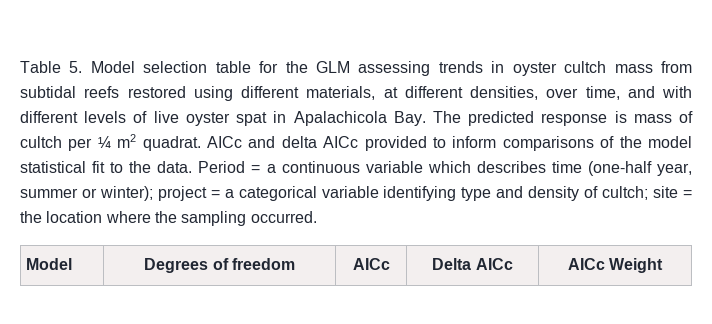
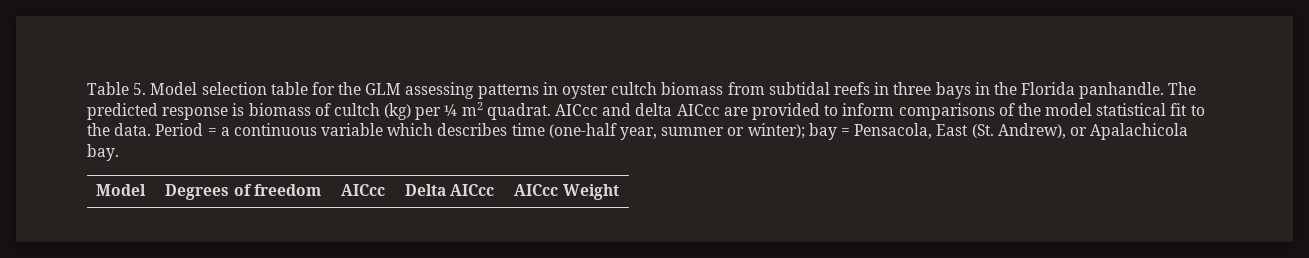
[438,61,483,73] trends -> [477,84,539,99] patterns
[614,64,653,73] mass -> [661,82,724,95] biomass
[127,86,692,101] [20,111,426,126] restored using different materials, at different densities, over time, and with different levels of live oyster spat in Apalachicola Bay. -> [874,82,1165,99] in three bays in the Florida panhandle.
[633,114,672,123] mass -> [248,103,311,116] biomass
(62, 142) none -> [384,103,412,120] (kg)
[207,136,243,148] AICc -> [555,104,599,116] AICcc
[323,136,359,148] AICc -> [676,104,748,116] AICcc are
[157,186,693,201] [20,211,317,226] project = a categorical variable identifying type and density of cultch; site = the location where the sampling occurred. -> [808,123,1189,140] [87,144,119,161] bay = Pensacola, East (St. Andrew), or Apalachicola bay.
[352,258,390,270] AICc -> [341,184,385,196] AICcc
[475,258,513,270] [567,258,605,270] AICc | AICc -> [450,184,495,196] [514,184,559,196] AICcc | AICcc

